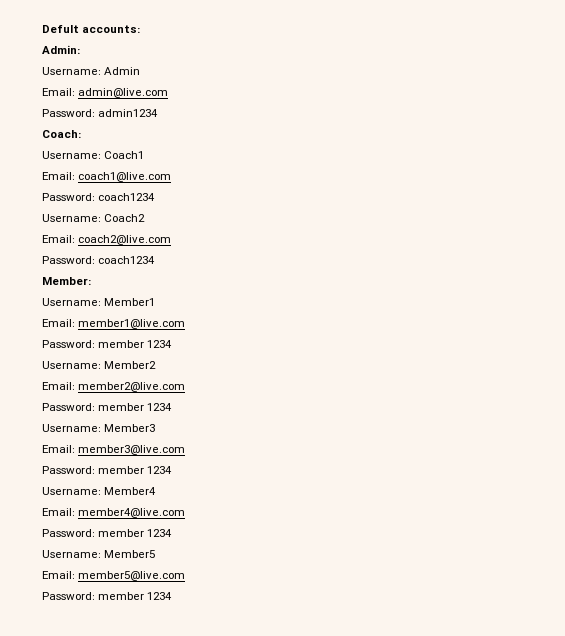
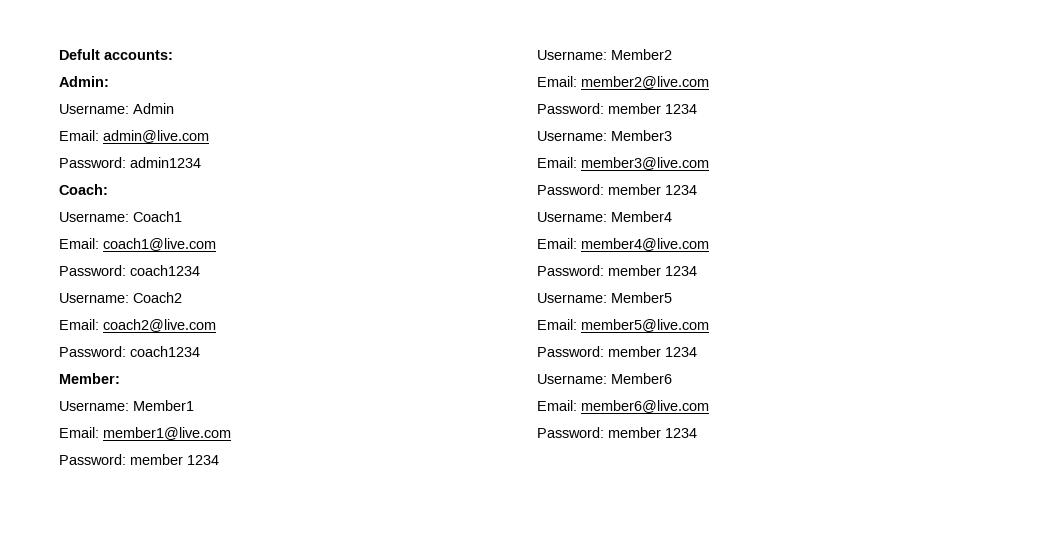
(173, 596) none -> [537,373,672,384] [537,400,709,413] [537,427,697,438] // Username: Member6 // Email: member6@live.com // Password: member 1234

